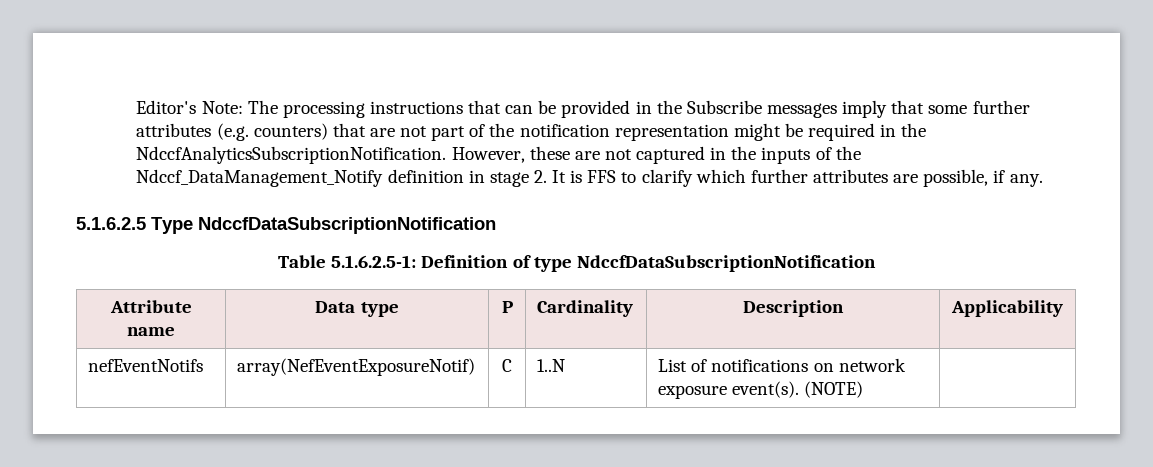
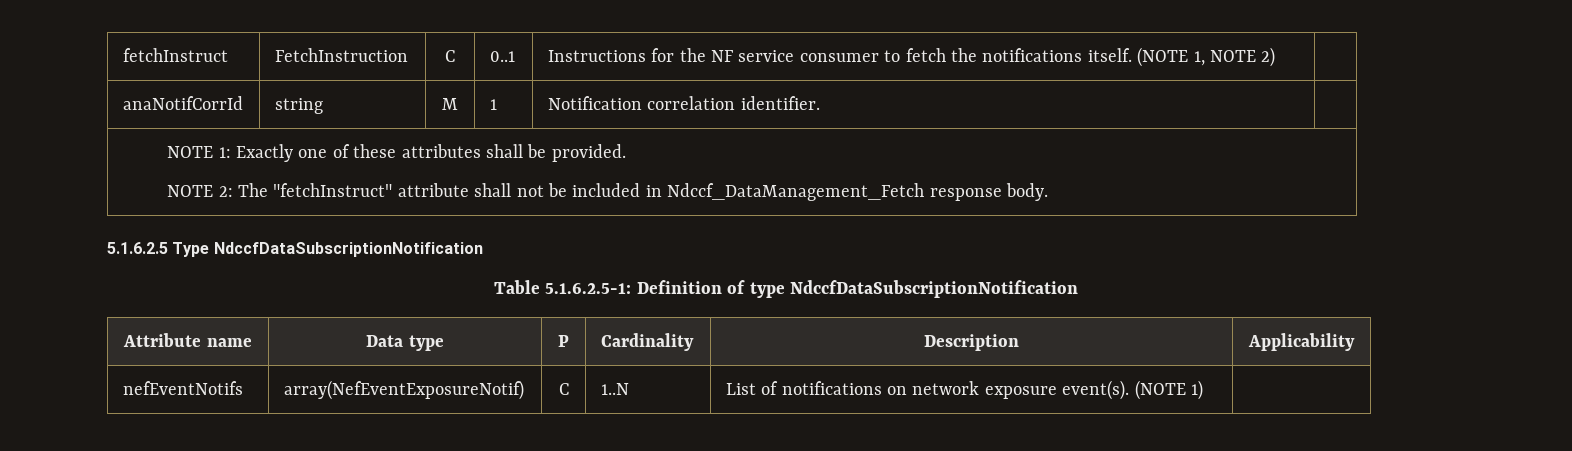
[136,100,1030,118] [136,123,927,141] [136,146,861,164] [136,169,1043,187] Editor's Note: The processing instructions that can be provided in the Subscribe messages imply that some further attributes (e.g. counters) that are not part of the notification representation might be required in the NdccfAnalyticsSubscriptionNotification. However, these are not captured in the inputs of the Ndccf_DataManagement_Notify definition in stage 2. It is FFS to clarify which further attributes are possible, if any. -> [122,48,228,62] [274,48,408,62] [445,50,455,62] [489,51,515,62] [547,47,1276,67] [122,96,243,110] [274,98,323,114] [442,98,458,110] [489,99,497,110] [547,96,820,110] [167,144,626,162] [167,183,1049,201] fetchInstruct | FetchInstruction | C | 0..1 | Instructions for the NF service consumer to fetch the notifications itself. (NOTE 1, NOTE 2) | // anaNotifCorrId | string | M | 1 | Notification correlation identifier. | // NOTE 1: Exactly one of these attributes shall be provided. // NOTE 2: The "fetchInstruct" attribute shall not be included in Ndccf_DataManagement_Fetch response body.
[804,381,864,398] (NOTE) -> [1134,380,1204,400] (NOTE 1)

